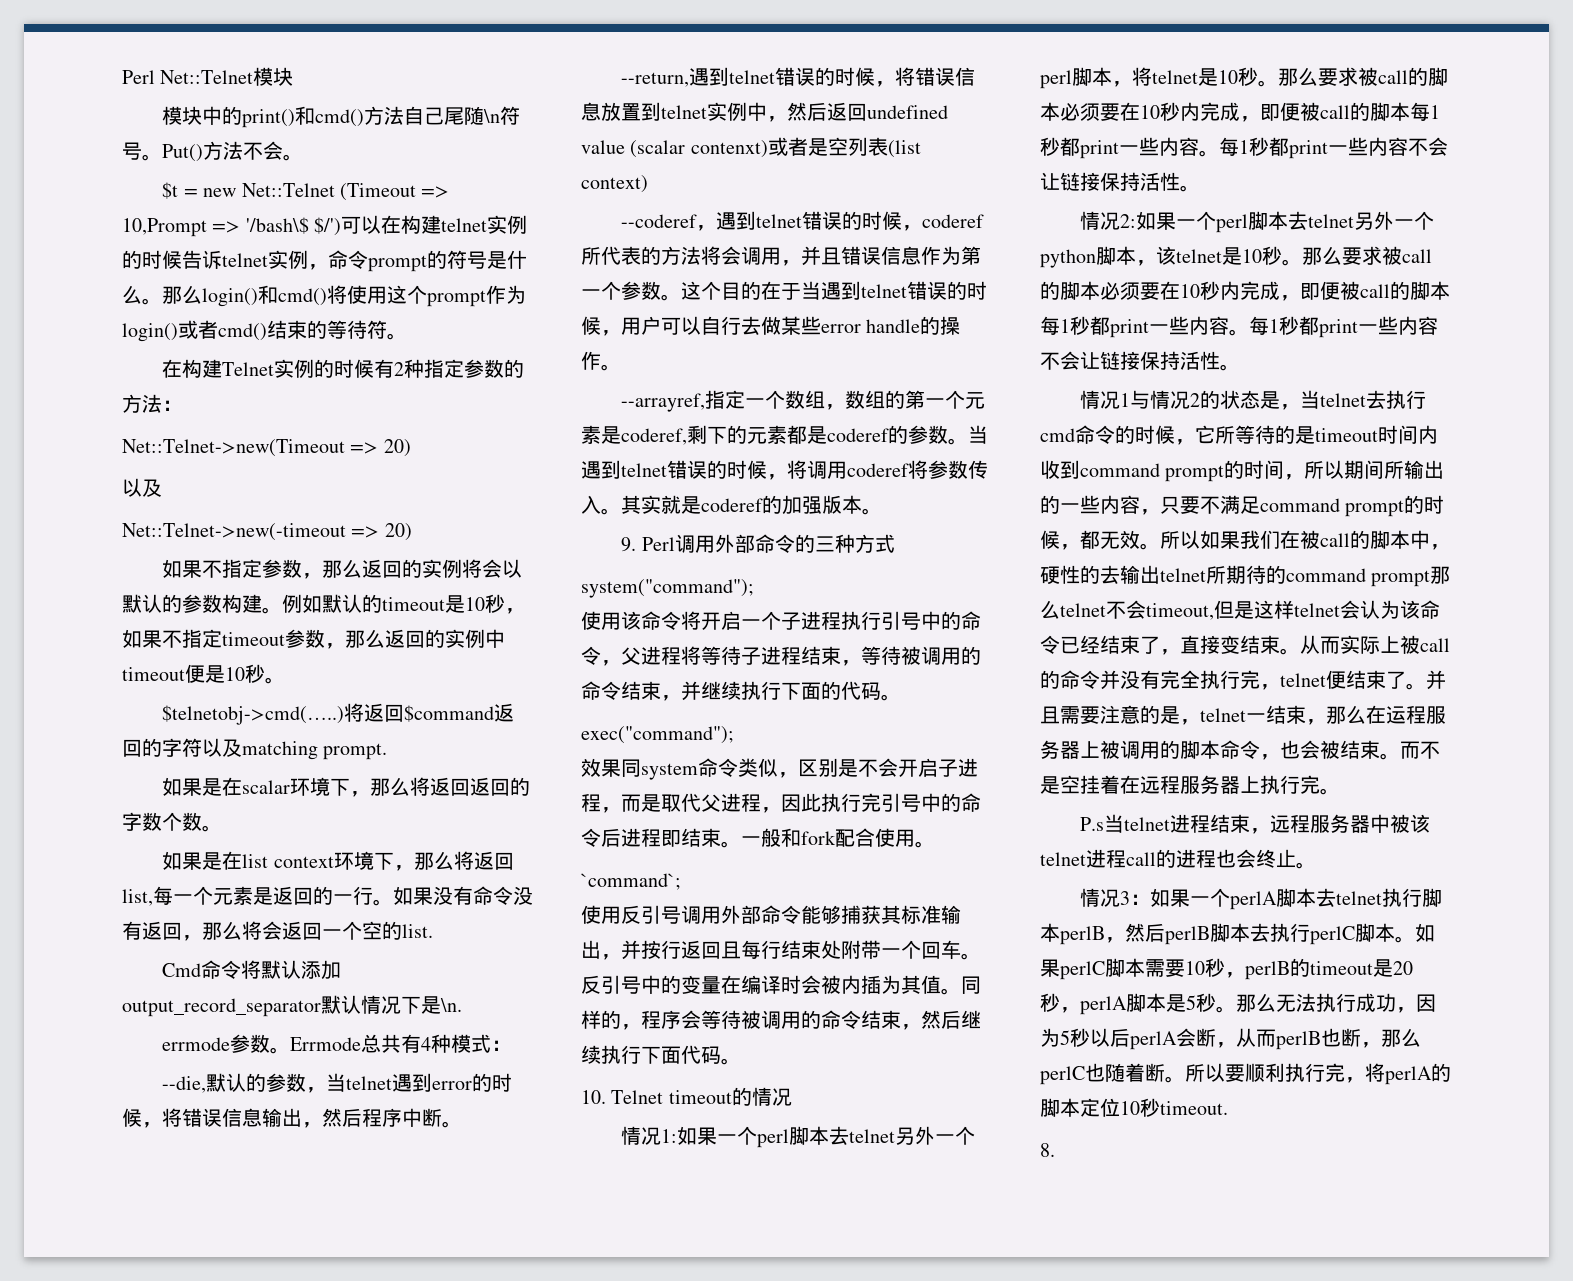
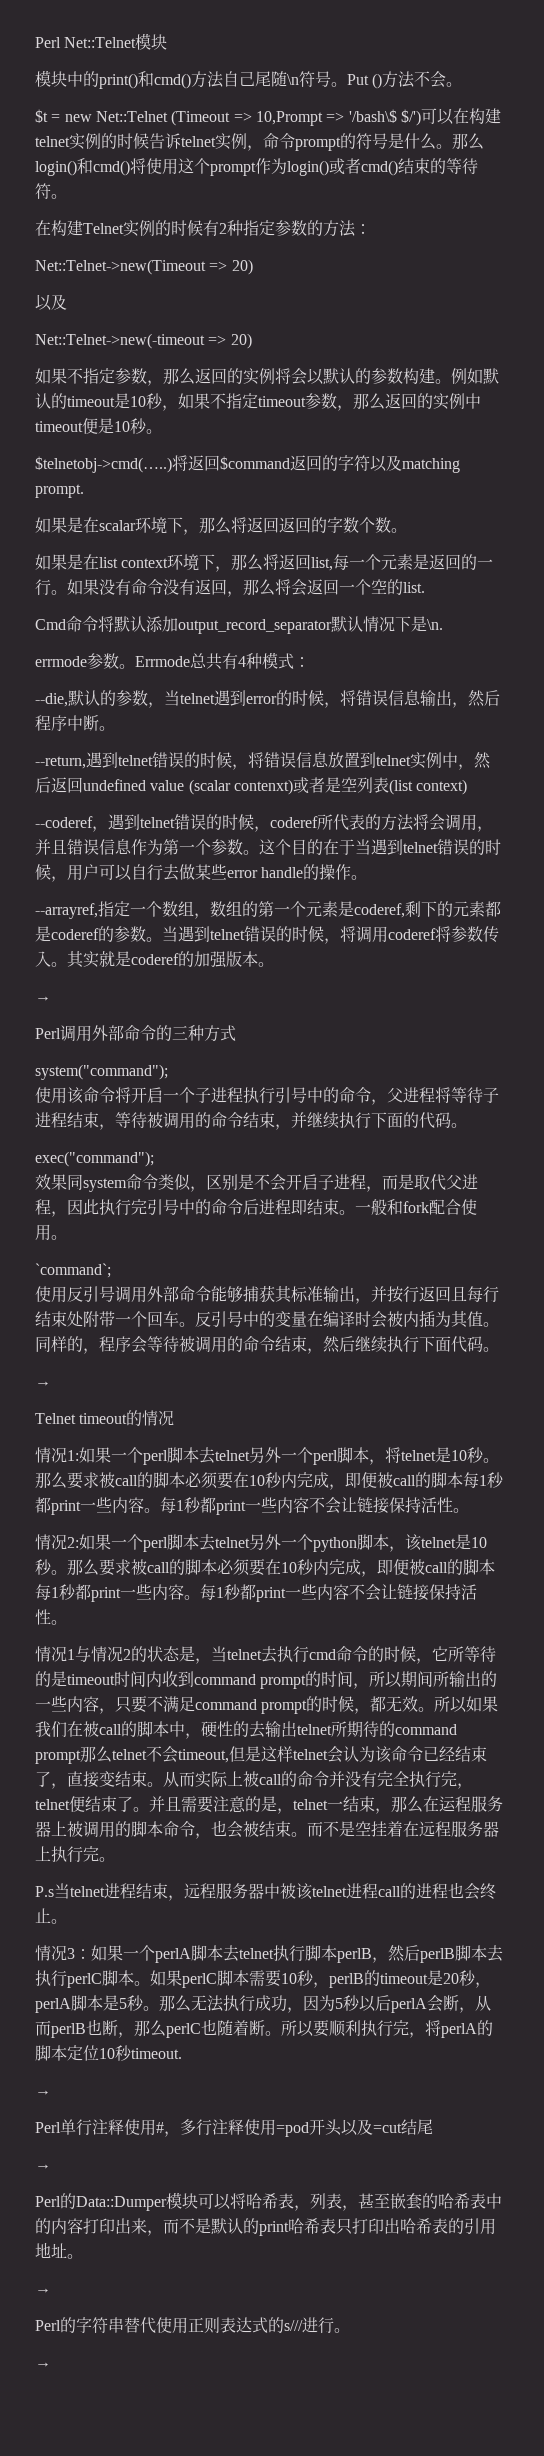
[162,144,203,162] Put() -> [347,73,383,89] Put ()
[621,537,637,552] 9. -> [35,996,51,1002] → //
[581,1090,606,1104] 10. -> [35,1381,51,1387] → //
[1040,1143,1055,1157] 8. -> [35,2090,51,2096] [35,2119,433,2137] [35,2164,51,2170] [35,2192,502,2211] [35,2218,496,2236] [35,2242,83,2259] [35,2288,51,2294] [35,2317,350,2334] [35,2362,51,2368] → // Perl单行注释使用#，多行注释使用=pod开头以及=cut结尾 // → // Perl的Data::Dumper模块可以将哈希表，列表，甚至嵌套的哈希表中的内容打印出来，而不是默认的print哈希表只打印出哈希表的引用地址。 // → // Perl的字符串替代使用正则表达式的s///进行。 // →

